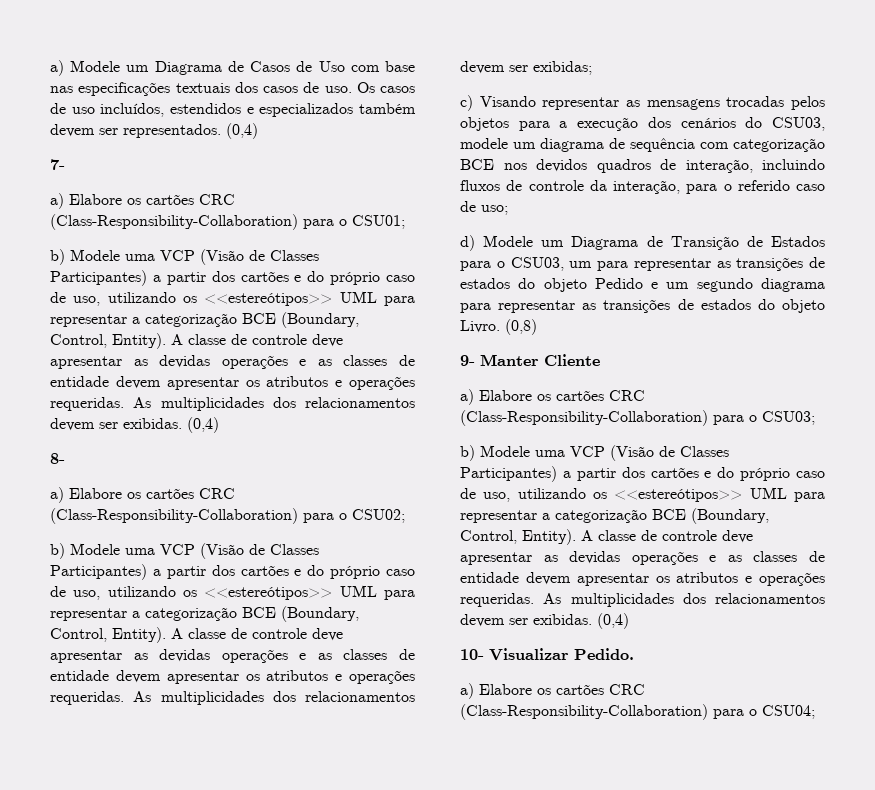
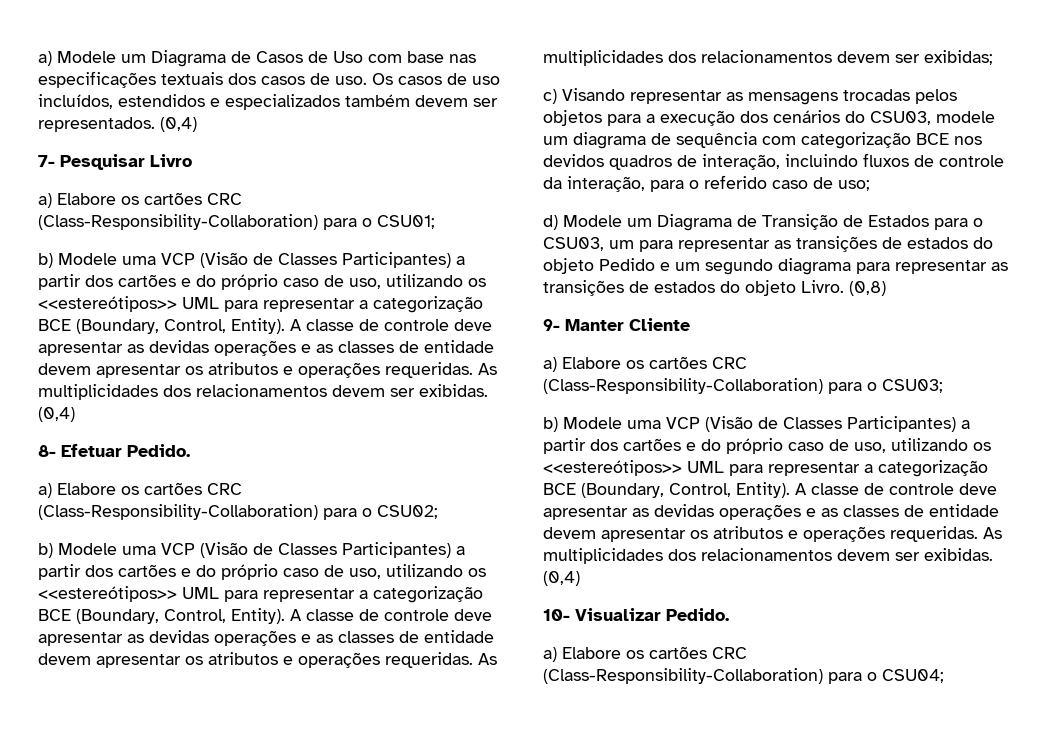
(65, 164) none -> [60,154,192,170] Pesquisar Livro
(65, 458) none -> [61,444,190,457] Efetuar Pedido.

